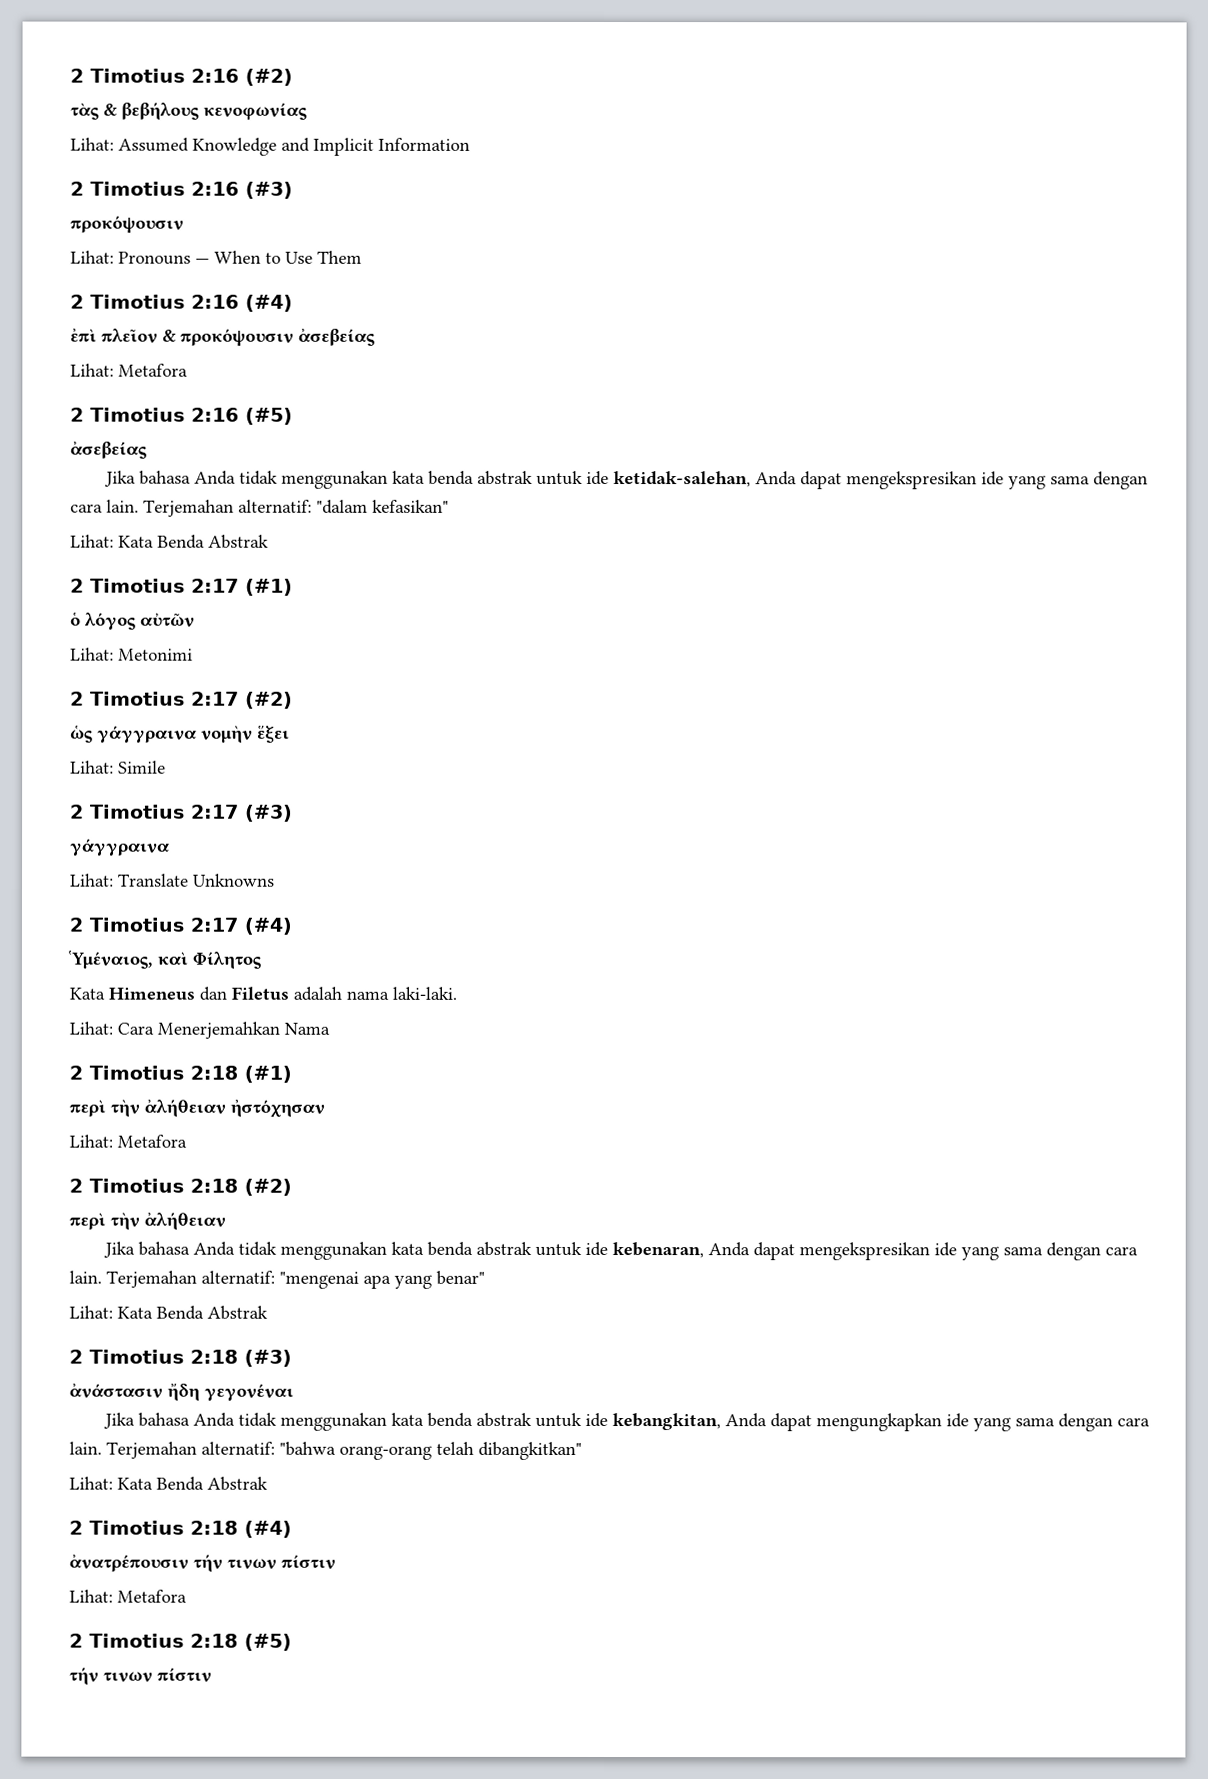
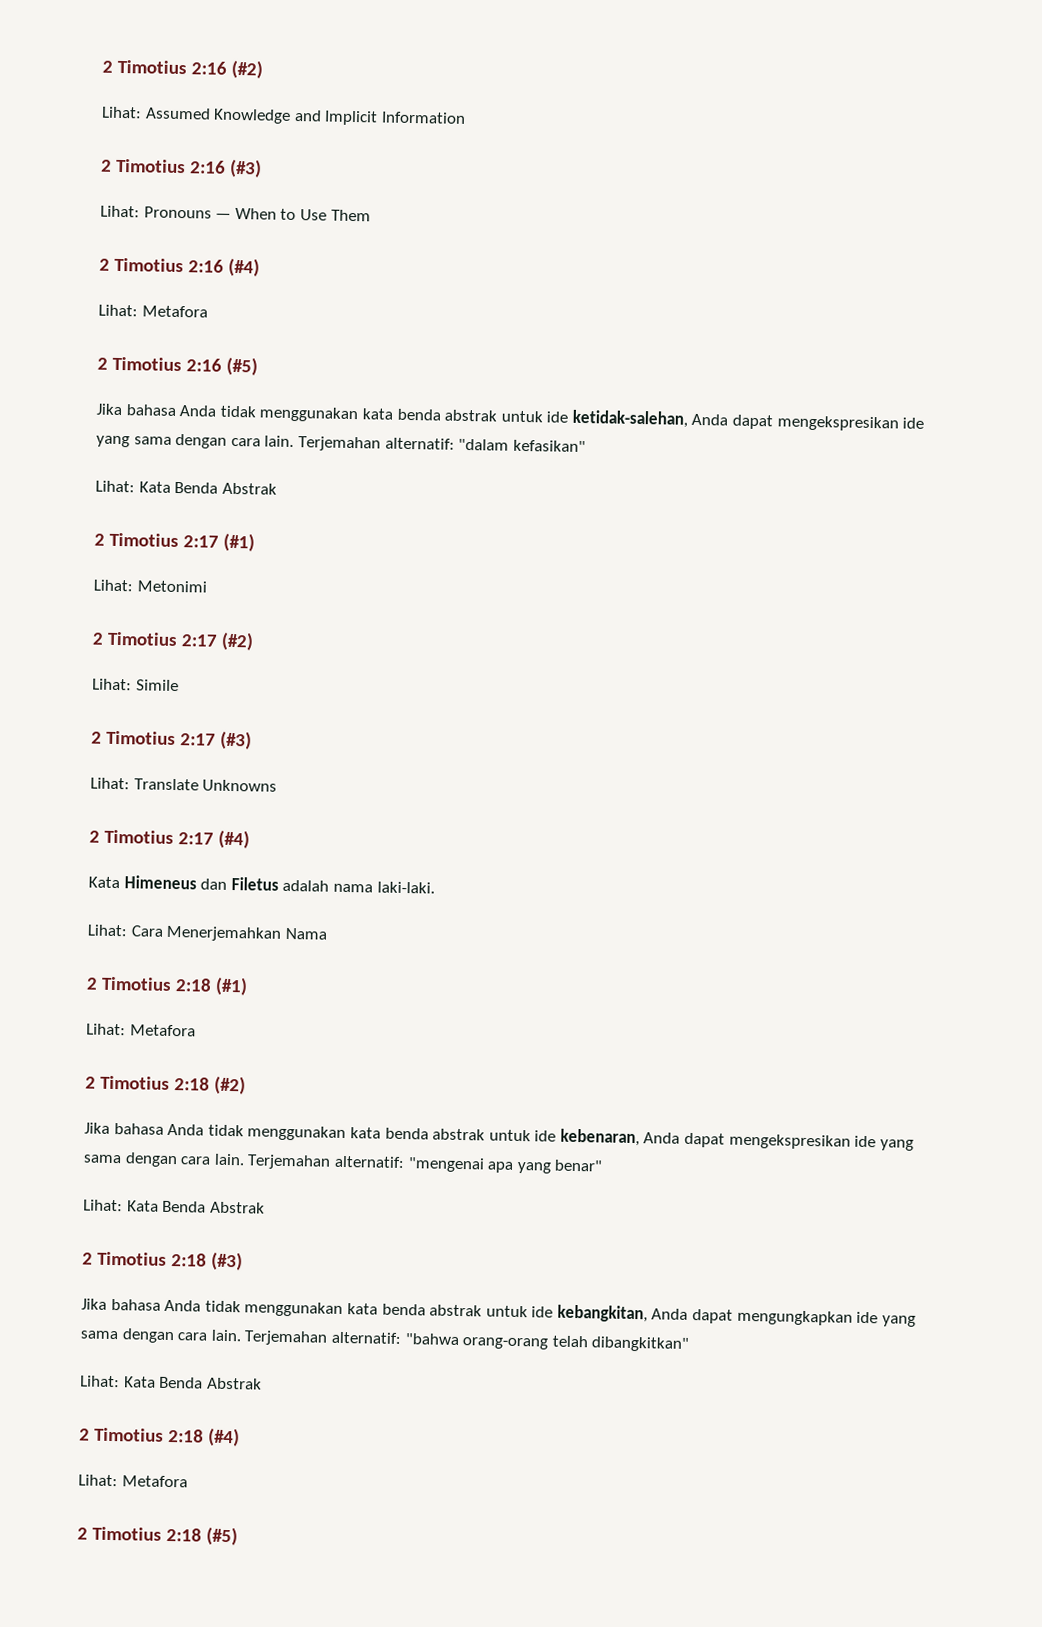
[70,102,307,120] // τὰς & βεβήλους κενοφωνίας -> (263, 69) none
[70,215,184,233] // προκόψουσιν -> (262, 168) none
[70,328,375,346] // ἐπὶ πλεῖον & προκόψουσιν ἀσεβείας -> (260, 267) none
[70,441,147,459] // ἀσεβείας -> (258, 366) none
[70,612,195,630] // ὁ λόγος αὐτῶν -> (255, 542) none
[70,724,290,743] // ὡς γάγγραινα νομὴν ἕξει -> (254, 641) none
[70,838,170,856] // γάγγραινα -> (252, 740) none
[68,950,261,969] // Ὑμέναιος, καὶ Φίλητος -> (250, 839) none
[69,1099,325,1118] // περὶ τὴν ἀλήθειαν ἠστόχησαν -> (248, 986) none
[69,1212,226,1230] // περὶ τὴν ἀλήθειαν -> (246, 1085) none
[69,1382,294,1401] // ἀνάστασιν ἤδη γεγονέναι -> (243, 1261) none
[69,1554,336,1572] // ἀνατρέπουσιν τήν τινων πίστιν -> (240, 1437) none
[69,1667,212,1685] // τήν τινων πίστιν -> (238, 1536) none

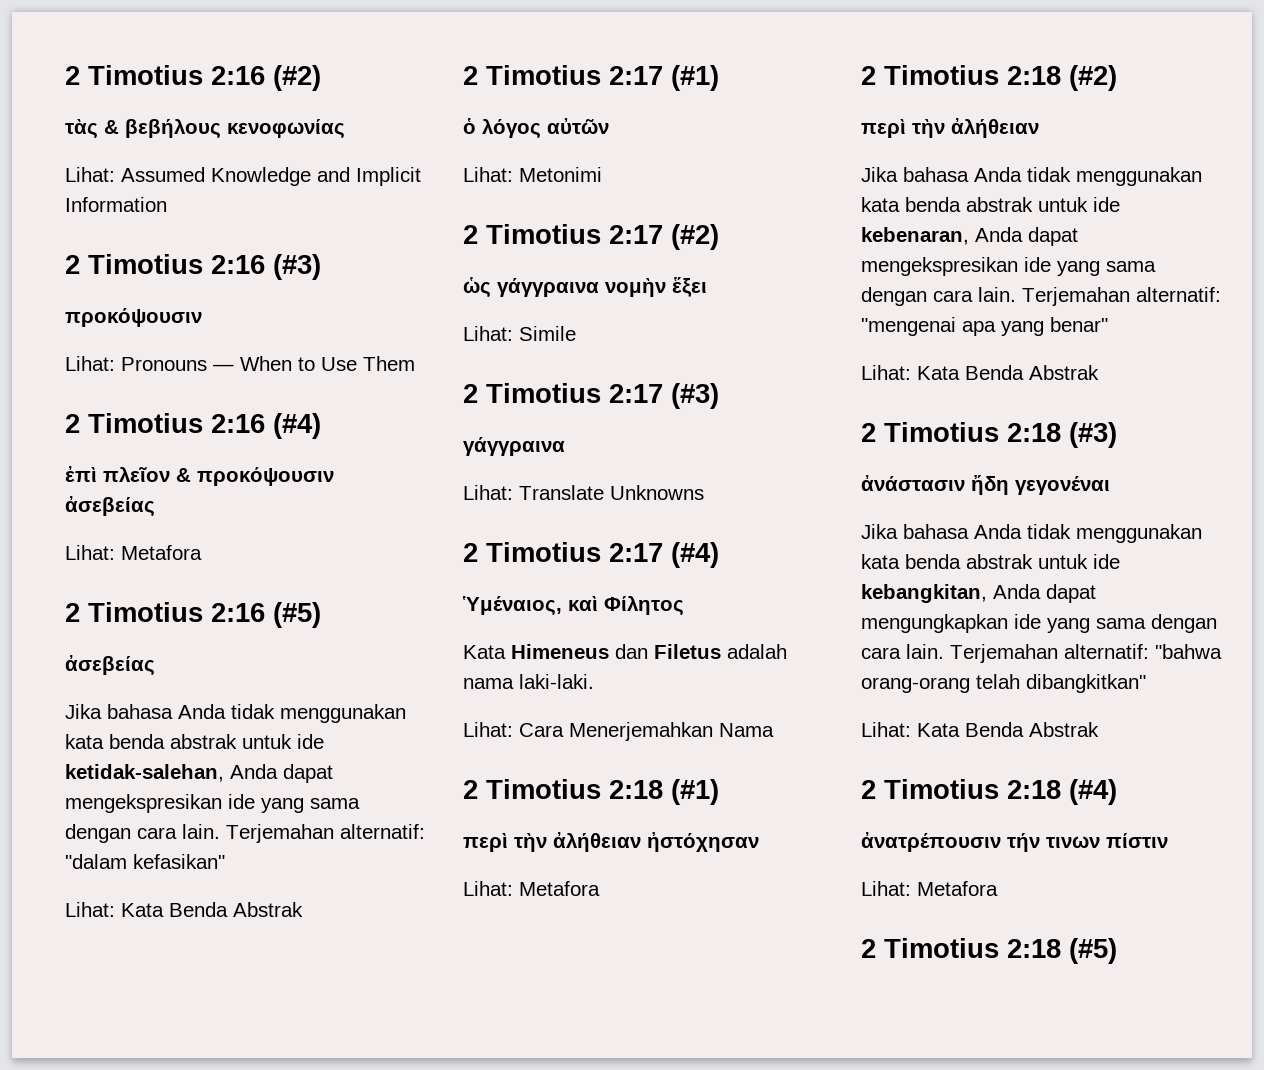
(263, 69) none -> [65,119,345,139] // τὰς & βεβήλους κενοφωνίας
(262, 168) none -> [65,308,202,327] // προκόψουσιν
(260, 267) none -> [65,466,334,486] [65,496,155,517] // ἐπὶ πλεῖον & προκόψουσιν ἀσεβείας
(258, 366) none -> [65,655,155,676] // ἀσεβείας
(255, 542) none -> [463,118,609,139] // ὁ λόγος αὐτῶν
(254, 641) none -> [463,277,707,298] // ὡς γάγγραινα νομὴν ἕξει
(252, 740) none -> [463,437,565,456] // γάγγραινα
(250, 839) none -> [463,596,684,616] // Ὑμέναιος, καὶ Φίλητος
(248, 986) none -> [463,832,759,852] // περὶ τὴν ἀλήθειαν ἠστόχησαν
(246, 1085) none -> [861,118,1039,138] // περὶ τὴν ἀλήθειαν
(243, 1261) none -> [861,475,1110,495] // ἀνάστασιν ἤδη γεγονέναι
(240, 1437) none -> [861,832,1168,852] // ἀνατρέπουσιν τήν τινων πίστιν

